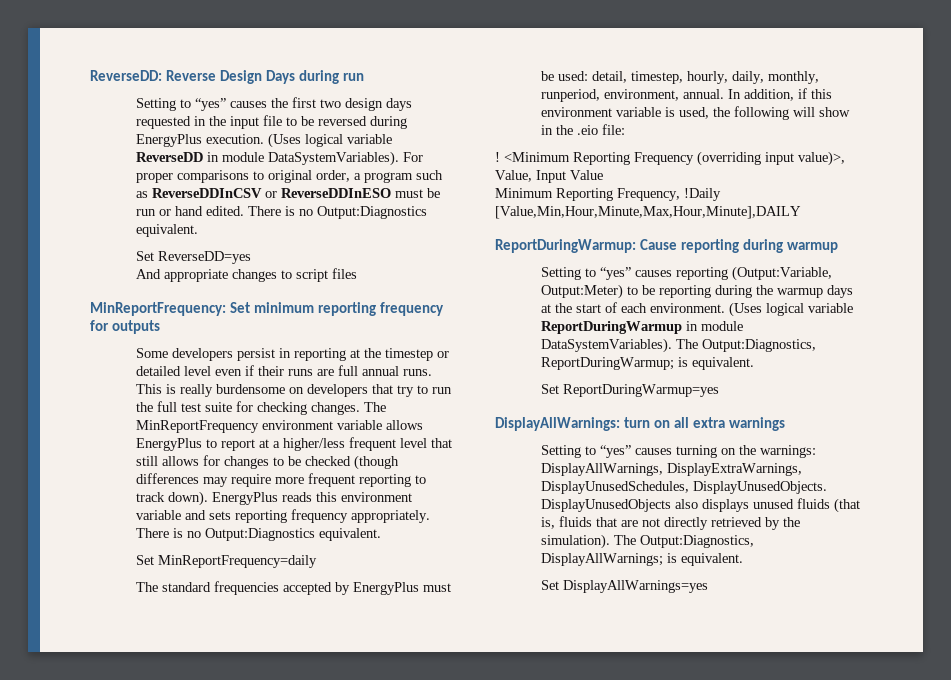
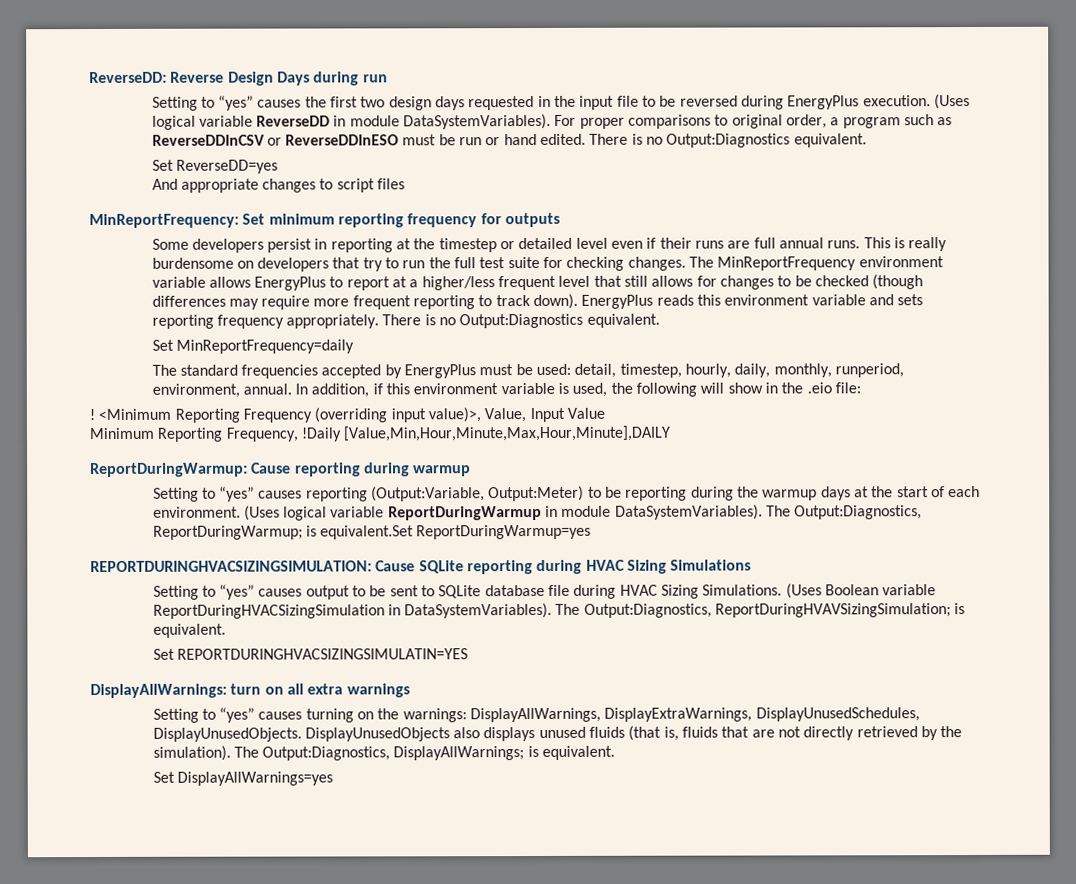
[692,357,755,370] [541,384,720,397] equivalent. // Set ReportDuringWarmup=yes -> [320,524,592,540] [90,559,752,575] [152,583,937,600] [152,602,966,619] [152,623,226,638] [152,648,468,660] equivalent.Set ReportDuringWarmup=yes // REPORTDURINGHVACSIZINGSIMULATION: Cause SQLite reporting during HVAC Sizing Simulations // Setting to “yes” causes output to be sent to SQLite database file during HVAC Sizing Simulations. (Uses Boolean variable ReportDuringHVACSizingSimulation in DataSystemVariables). The Output:Diagnostics, ReportDuringHVAVSizingSimulation; is equivalent. // Set REPORTDURINGHVACSIZINGSIMULATIN=YES

